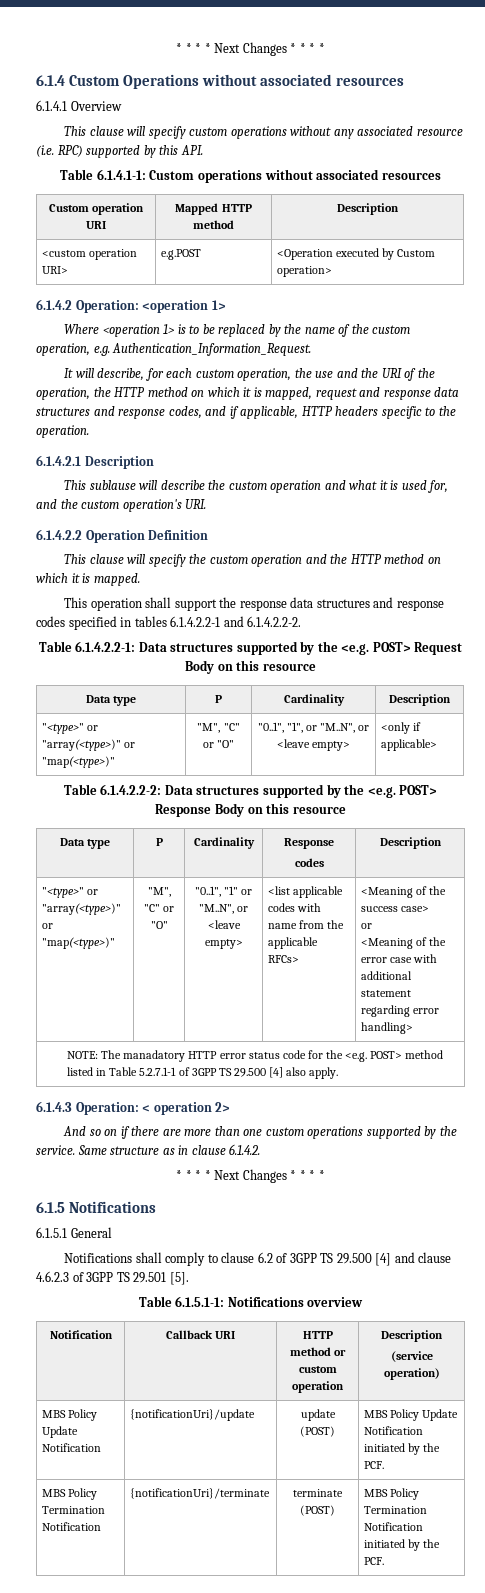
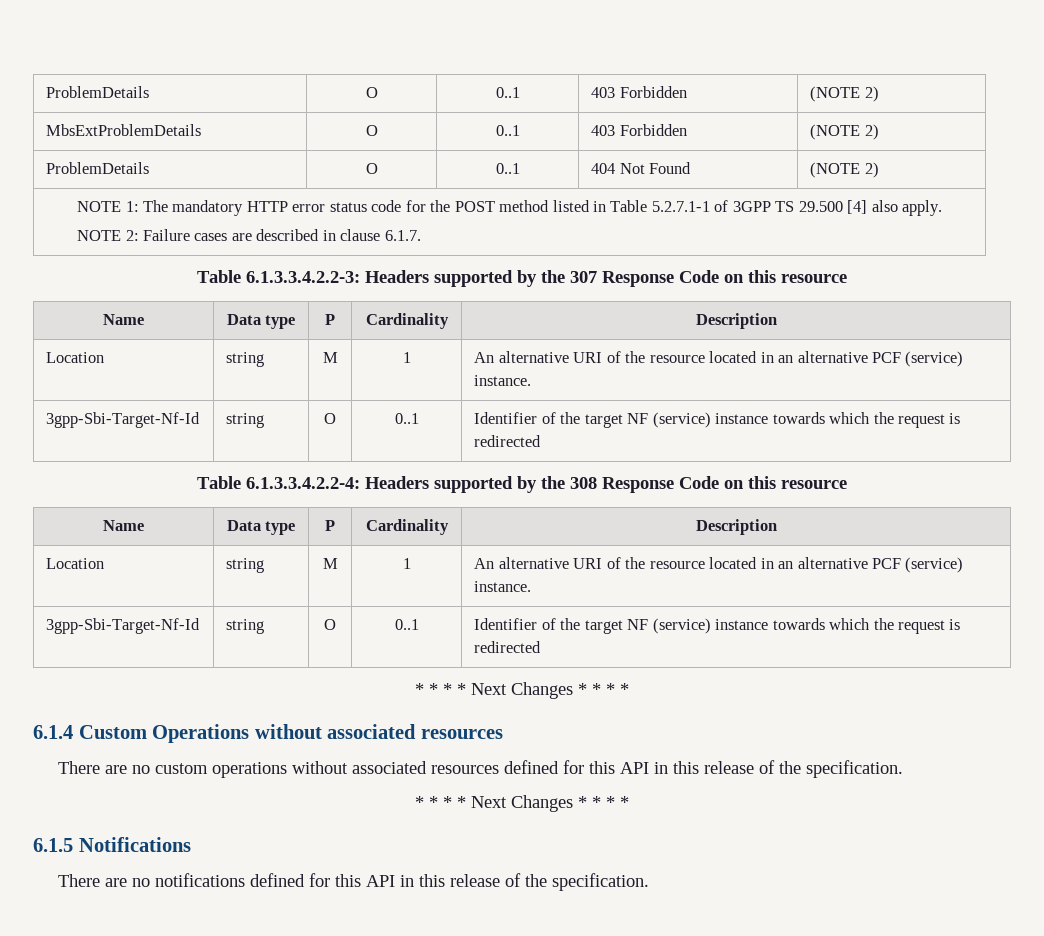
(176, 48) none -> [46,86,150,98] [365,87,378,98] [495,87,520,98] [591,86,687,98] [810,86,879,102] [46,124,202,136] [365,125,378,136] [495,125,520,136] [591,124,687,136] [810,124,879,140] [46,162,150,174] [365,163,378,174] [495,163,520,174] [591,162,692,174] [810,162,879,178] [77,200,943,216] [77,229,421,241] [197,270,847,287] [103,314,144,325] [226,314,296,329] [325,314,335,325] [365,313,449,329] [695,313,777,329] [46,352,105,363] [226,352,265,367] [322,352,338,363] [402,352,411,363] [474,351,964,367] [474,375,532,386] [46,412,201,428] [226,413,265,428] [324,413,336,424] [394,413,419,424] [474,412,961,428] [474,435,542,447] [197,476,847,493] [103,520,144,531] [226,520,296,535] [325,520,335,531] [365,519,449,535] [695,519,777,535] [46,558,105,569] [226,558,265,573] [322,558,338,569] [402,558,411,569] [474,557,964,573] [474,581,532,592] [46,618,201,634] [226,619,265,634] [324,619,336,630] [394,619,419,630] [474,618,961,634] [474,641,542,653] ProblemDetails | O | 0..1 | 403 Forbidden | (NOTE 2) // MbsExtProblemDetails | O | 0..1 | 403 Forbidden | (NOTE 2) // ProblemDetails | O | 0..1 | 404 Not Found | (NOTE 2) // NOTE 1: The mandatory HTTP error status code for the POST method listed in Table 5.2.7.1-1 of 3GPP TS 29.500 [4] also apply. // NOTE 2: Failure cases are described in clause 6.1.7. // Table 6.1.3.3.4.2.2-3: Headers supported by the 307 Response Code on this resource // Name | Data type | P | Cardinality | Description // Location | string | M | 1 | An alternative URI of the resource located in an alternative PCF (service) instance. // 3gpp-Sbi-Target-Nf-Id | string | O | 0..1 | Identifier of the target NF (service) instance towards which the request is redirected // Table 6.1.3.3.4.2.2-4: Headers supported by the 308 Response Code on this resource // Name | Data type | P | Cardinality | Description // Location | string | M | 1 | An alternative URI of the resource located in an alternative PCF (service) instance. // 3gpp-Sbi-Target-Nf-Id | string | O | 0..1 | Identifier of the target NF (service) instance towards which the request is redirected //
[36,100,122,111] [64,126,463,139] [36,145,203,158] [60,169,441,183] [48,203,145,215] [86,221,106,229] [175,203,252,215] [193,220,234,229] [337,203,399,215] [42,249,138,260] [42,266,69,274] [161,249,202,260] [277,248,436,260] [277,266,333,277] [36,299,226,313] [64,324,411,337] [36,343,312,356] [64,368,435,381] [36,387,460,400] [36,406,456,419] [36,425,89,438] [36,455,154,469] [64,480,449,493] [36,499,207,512] [36,529,209,543] [64,554,441,567] [36,573,140,586] [64,597,444,611] [36,616,302,630] [38,641,463,655] [185,660,316,674] [85,695,137,706] [215,695,222,703] [283,694,345,706] [389,694,451,706] [42,723,99,734] [42,739,136,751] [42,756,116,768] [197,723,240,733] [202,740,235,748] [257,722,370,733] [276,739,351,751] [381,722,422,734] [381,739,438,751] [63,784,438,798] [155,803,346,817] [59,838,111,849] [155,838,163,846] [193,837,255,849] [284,838,334,849] [294,858,324,867] [379,837,442,849] [42,887,99,898] [42,903,122,915] [42,923,54,929] [42,937,116,949] [147,887,171,897] [143,904,175,912] [150,921,168,929] [194,886,253,897] [198,904,249,914] [207,920,241,929] [204,939,243,949] [268,886,344,898] [268,903,322,912] [268,920,345,929] [268,937,319,949] [268,955,300,963] [361,886,447,898] [361,906,430,912] [361,923,373,929] [361,937,447,949] [361,954,438,963] [361,971,413,980] [361,990,412,997] [361,1005,440,1017] [361,1022,414,1034] [67,1050,444,1062] [67,1067,339,1079] [36,1101,231,1115] [63,1126,457,1139] [36,1144,261,1155] 6.1.4.1 Overview // This clause will specify custom operations without any associated resource (i.e. RPC) supported by this API. // Table 6.1.4.1-1: Custom operations without associated resources // Custom operation URI | Mapped HTTP method | Description // <custom operation URI> | e.g.POST | <Operation executed by Custom operation> // 6.1.4.2 Operation: <operation 1> // Where <operation 1> is to be replaced by the name of the custom operation, e.g. Authentication_Information_Request. // It will describe, for each custom operation, the use and the URI of the operation, the HTTP method on which it is mapped, request and response data structures and response codes, and if applicable, HTTP headers specific to the operation. // 6.1.4.2.1 Description // This sublause will describe the custom operation and what it is used for, and the custom operation's URI. // 6.1.4.2.2 Operation Definition // This clause will specify the custom operation and the HTTP method on which it is mapped. // This operation shall support the response data structures and response codes specified in tables 6.1.4.2.2-1 and 6.1.4.2.2-2. // Table 6.1.4.2.2-1: Data structures supported by the <e.g. POST> Request Body on this resource // Data type | P | Cardinality | Description // "<type>" or "array(<type>)" or "map(<type>)" | "M", "C" or "O" | "0..1", "1", or "M..N", or <leave empty> | <only if applicable> // Table 6.1.4.2.2-2: Data structures supported by the <e.g. POST> Response Body on this resource // Data type | P | Cardinality | Response // codes | Description // "<type>" or "array(<type>)" or "map(<type>)" | "M", "C" or "O" | "0..1", "1" or "M..N", or <leave empty> | <list applicable codes with name from the applicable RFCs> | <Meaning of the success case> // or // <Meaning of the error case with additional statement regarding error handling> // NOTE: The manadatory HTTP error status code for the <e.g. POST> method listed in Table 5.2.7.1-1 of 3GPP TS 29.500 [4] also apply. // 6.1.4.3 Operation: < operation 2> // And so on if there are more than one custom operations supported by the service. Same structure as in clause 6.1.4.2. -> [57,760,903,778] There are no custom operations without associated resources defined for this API in this release of the specification.
[36,1227,112,1238] [64,1252,452,1266] [36,1271,189,1285] [138,1296,364,1307] [49,1330,113,1339] [165,1330,236,1339] [302,1331,333,1339] [289,1347,347,1356] [298,1366,337,1373] [292,1381,344,1393] [381,1330,443,1342] [390,1351,433,1362] [383,1368,440,1380] [42,1409,98,1421] [42,1426,79,1438] [42,1443,102,1452] [130,1409,256,1421] [300,1409,336,1421] [300,1426,335,1437] [364,1409,459,1421] [364,1426,424,1435] [364,1443,441,1455] [364,1461,385,1469] [42,1488,98,1500] [42,1506,106,1514] [42,1522,102,1531] [130,1488,271,1499] [293,1489,343,1497] [300,1505,335,1516] [364,1488,420,1500] [364,1506,428,1514] [364,1522,424,1531] [364,1539,441,1551] [364,1557,385,1565] 6.1.5.1 General // Notifications shall comply to clause 6.2 of 3GPP TS 29.500 [4] and clause 4.6.2.3 of 3GPP TS 29.501 [5]. // Table 6.1.5.1-1: Notifications overview // Notification | Callback URI | HTTP method or custom operation | Description // (service operation) // MBS Policy Update Notification | {notificationUri}/update | update (POST) | MBS Policy Update Notification initiated by the PCF. // MBS Policy Termination Notification | {notificationUri}/terminate | terminate (POST) | MBS Policy Termination Notification initiated by the PCF. -> [57,873,649,891] There are no notifications defined for this API in this release of the specification.

